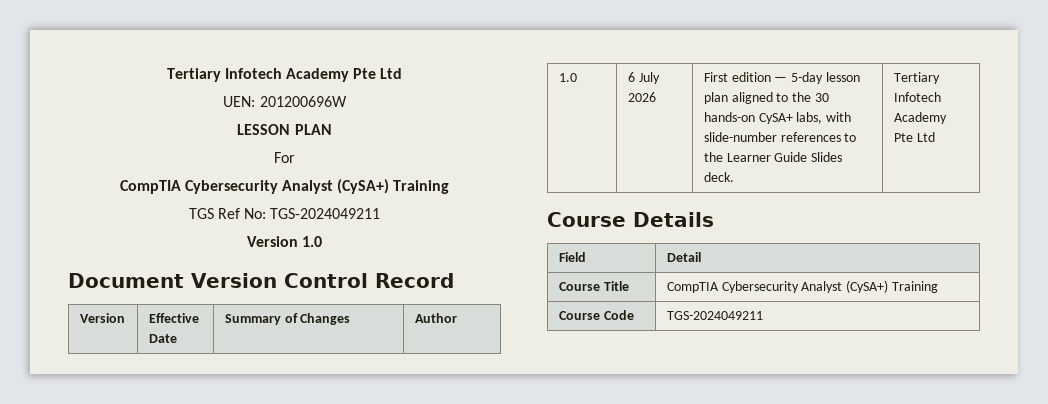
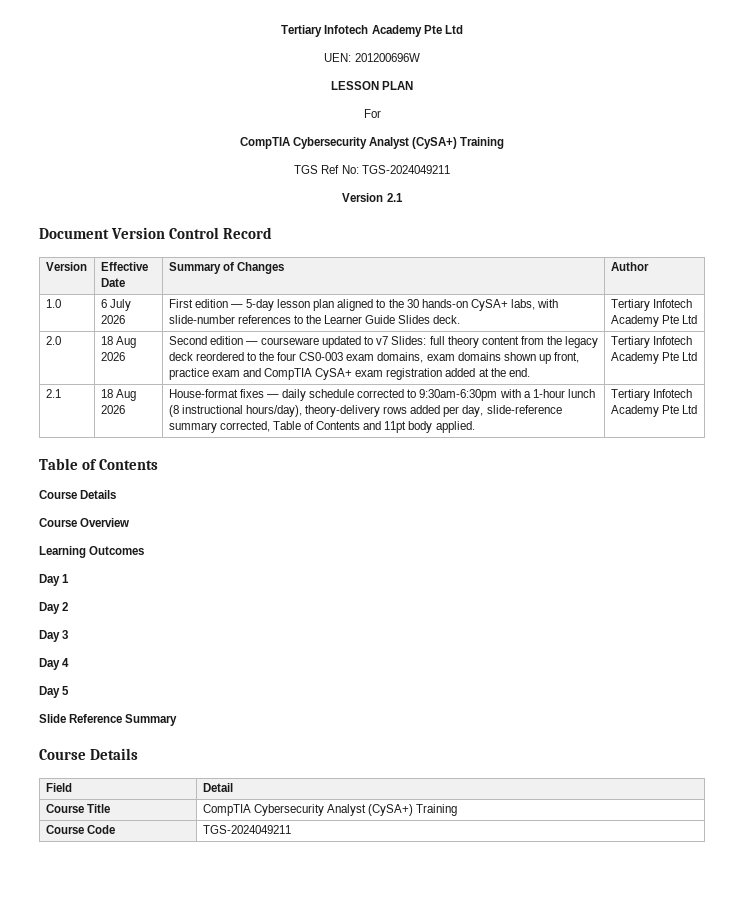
[302,236,323,247] 1.0 -> [386,193,403,202] 2.1
(935, 137) none -> [45,336,61,345] [100,336,136,348] [100,352,125,361] [168,336,599,348] [168,352,579,364] [168,368,530,380] [610,336,692,348] [610,352,697,364] [45,389,61,398] [100,389,136,401] [100,405,125,414] [168,389,595,401] [168,405,562,417] [168,421,475,433] [610,389,692,401] [610,405,697,417] [39,458,158,470] [39,490,117,499] [39,518,130,527] [39,546,145,558] [39,574,70,586] [39,602,69,614] [39,630,69,642] [39,658,70,670] [39,686,70,698] [39,714,178,726] // 2.0 | 18 Aug 2026 | Second edition — courseware updated to v7 Slides: full theory content from the legacy deck reordered to the four CS0-003 exam domains, exam domains shown up front, practice exam and CompTIA CySA+ exam registration added at the end. | Tertiary Infotech Academy Pte Ltd // 2.1 | 18 Aug 2026 | House-format fixes — daily schedule corrected to 9:30am-6:30pm with a 1-hour lunch (8 instructional hours/day), theory-delivery rows added per day, slide-reference summary corrected, Table of Contents and 11pt body applied. | Tertiary Infotech Academy Pte Ltd // Table of Contents // Course Details // Course Overview // Learning Outcomes // Day 1 // Day 2 // Day 3 // Day 4 // Day 5 // Slide Reference Summary

